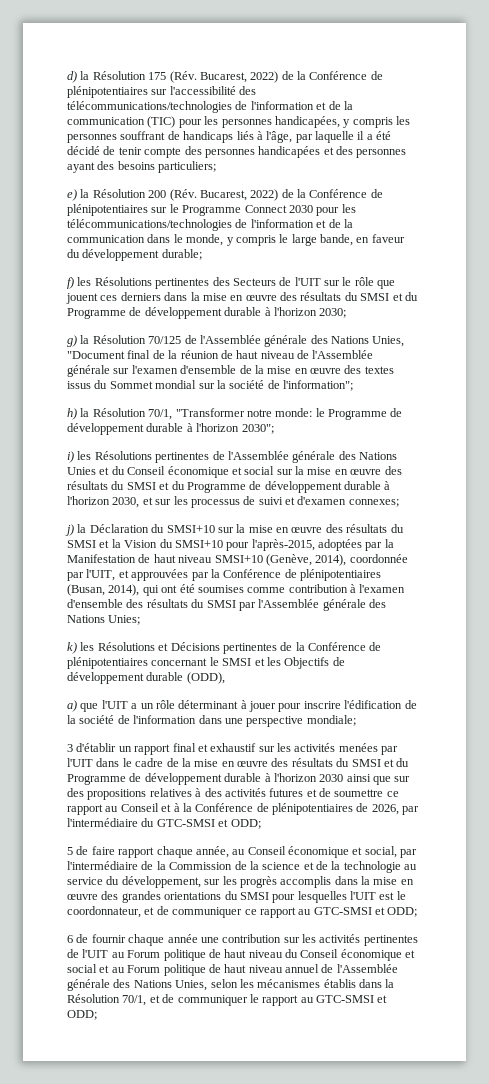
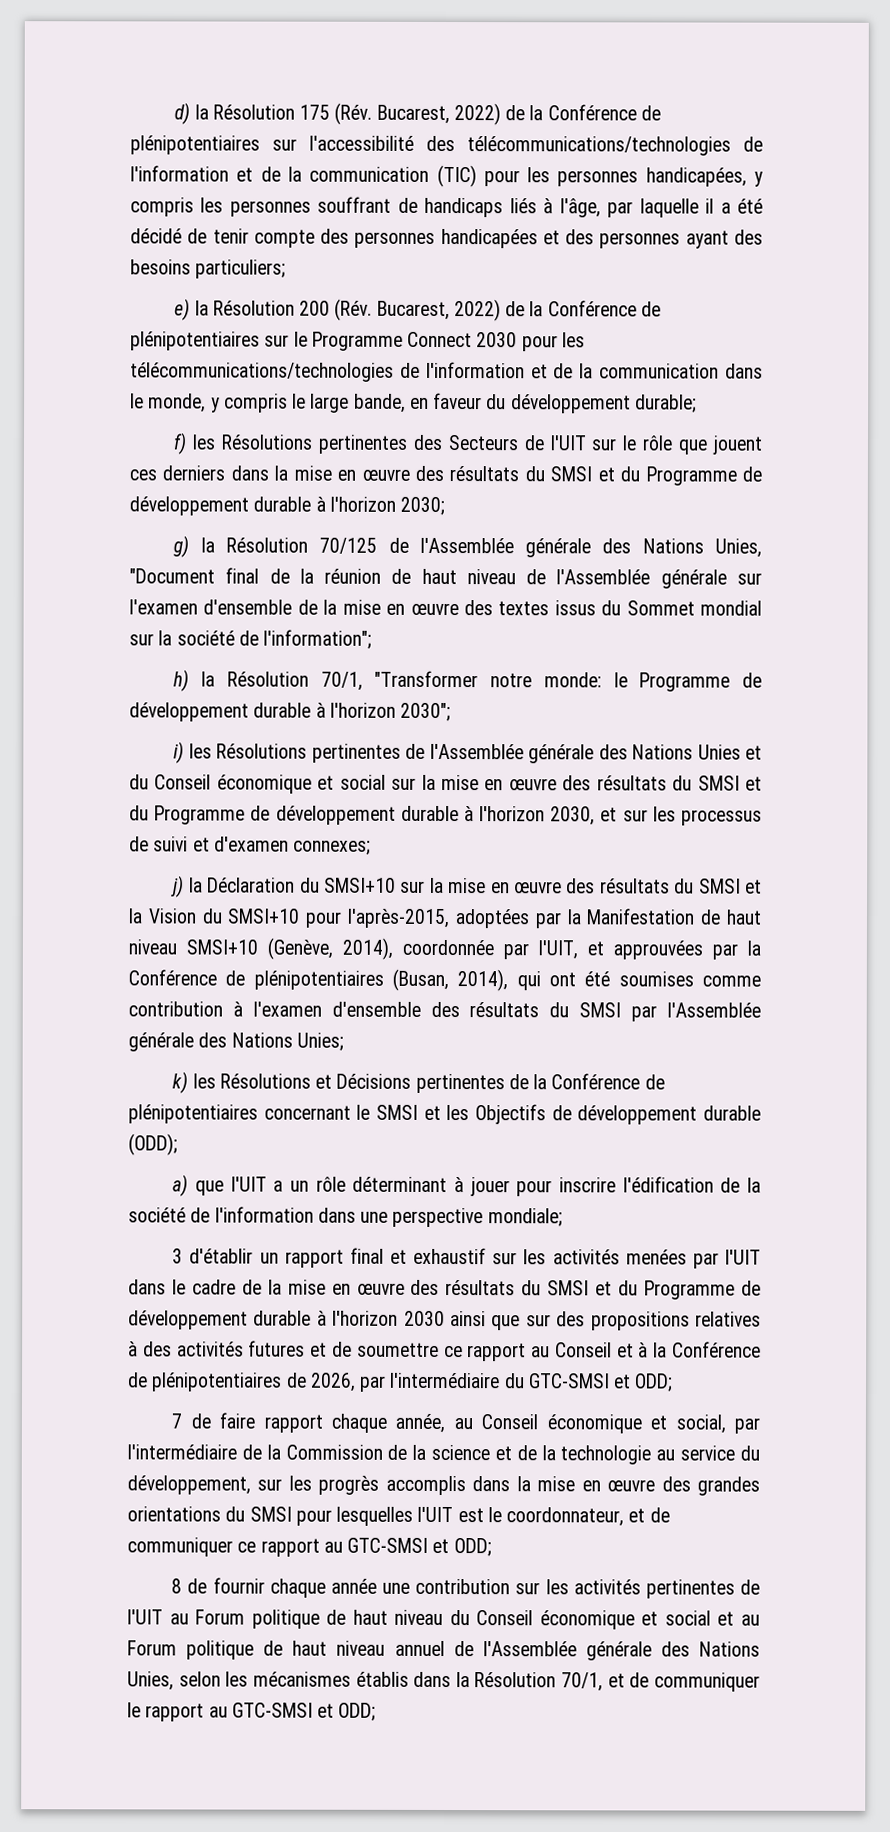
[186,672,225,684] (ODD), -> [128,1133,178,1156] (ODD);
[67,847,73,855] 5 -> [171,1413,183,1429] 7
[67,935,73,943] 6 -> [171,1578,183,1594] 8

